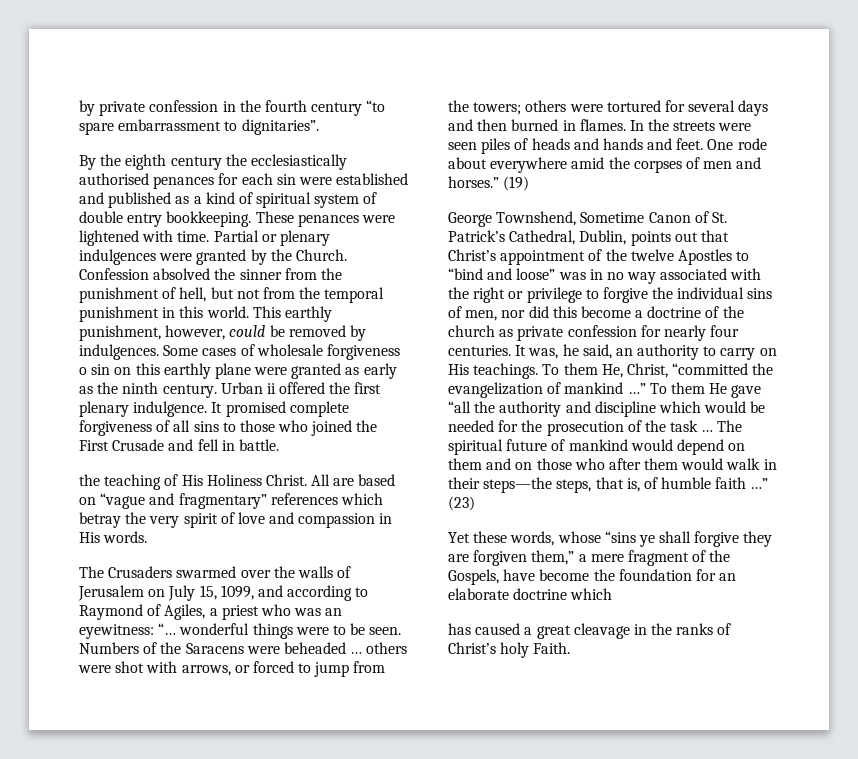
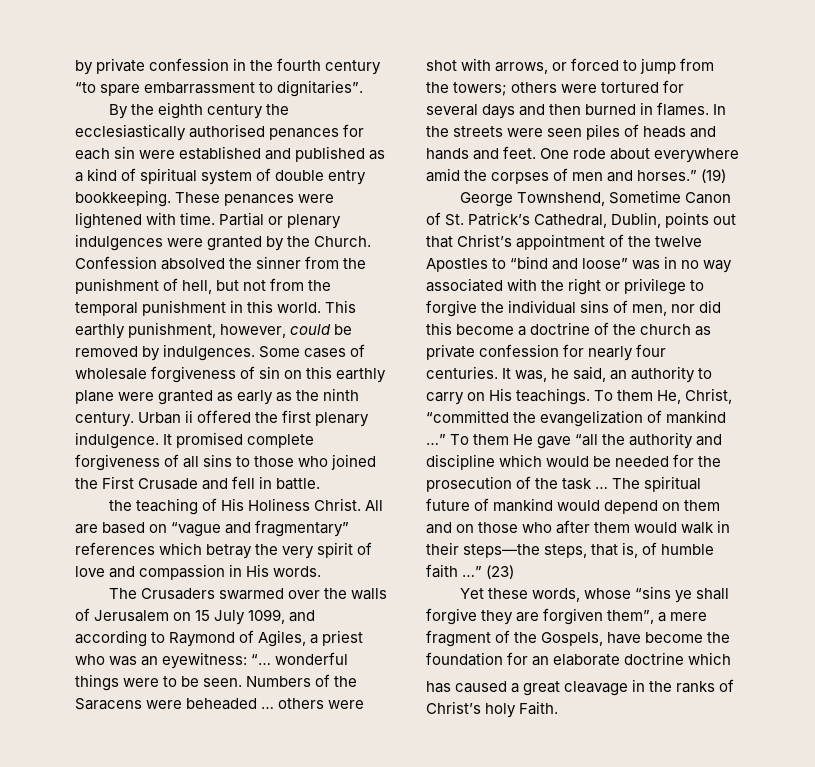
[79,367,87,375] o -> [240,366,256,379] of
[168,585,217,601] July 15, -> [195,610,246,625] 15 July
[531,550,575,565] them,” -> [607,610,655,624] them”,

